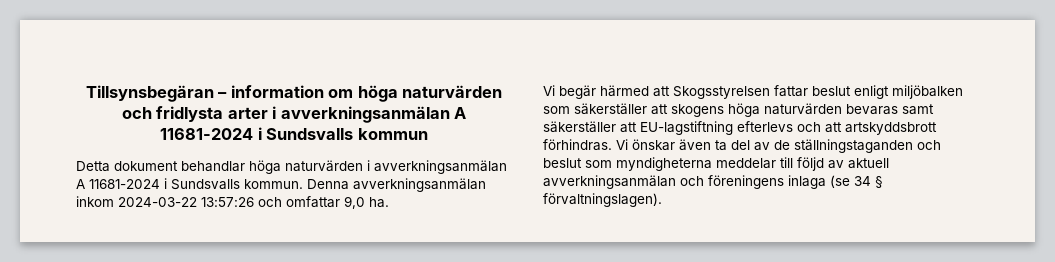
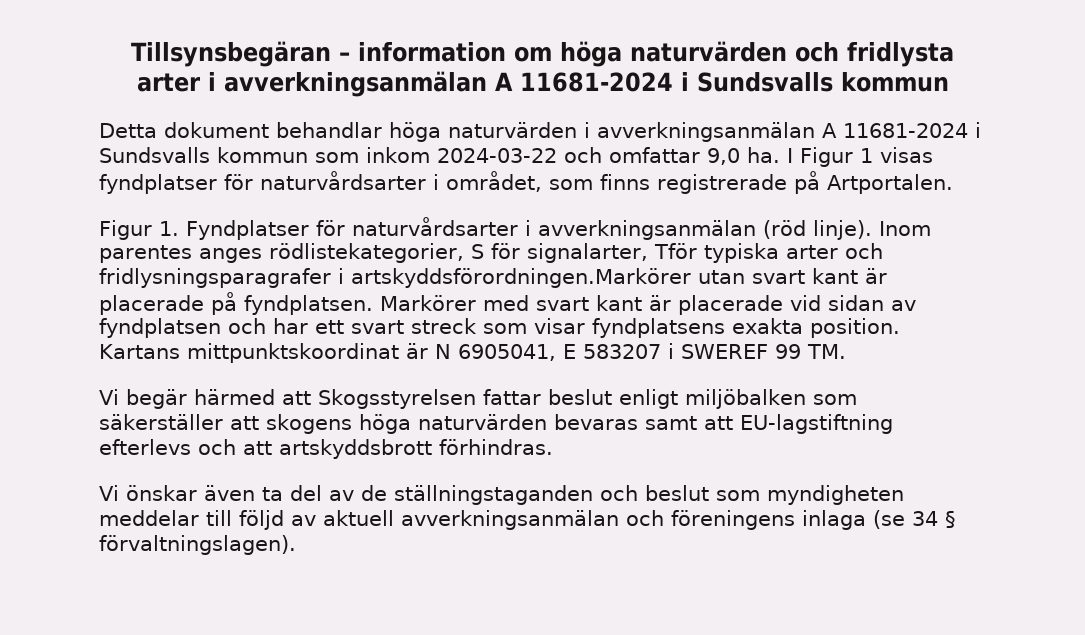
[244,178,486,192] kommun. Denna avverkningsanmälan -> [217,147,359,163] kommun som
[201,197,254,207] 13:57:26 -> (557, 155) none
(389, 202) none -> [786,147,933,167] [99,171,953,194] [99,217,931,240] [99,243,883,263] [99,268,887,288] [99,292,916,315] [99,318,900,338] [99,343,846,363] I Figur 1 visas fyndplatser för naturvårdsarter i området, som finns registrerade på Artportalen. // Figur 1. Fyndplatser för naturvårdsarter i avverkningsanmälan (röd linje). Inom parentes anges rödlistekategorier, S för signalarter, Tför typiska arter och fridlysningsparagrafer i artskyddsförordningen.Markörer utan svart kant är placerade på fyndplatsen. Markörer med svart kant är placerade vid sidan av fyndplatsen och har ett svart streck som visar fyndplatsens exakta position. Kartans mittpunktskoordinat är N 6905041, E 583207 i SWEREF 99 TM.
[543,121,616,133] säkerställer -> (697, 423) none
(612, 145) none -> (553, 447) //
[616,157,712,171] myndigheterna -> [767,485,904,505] myndigheten

